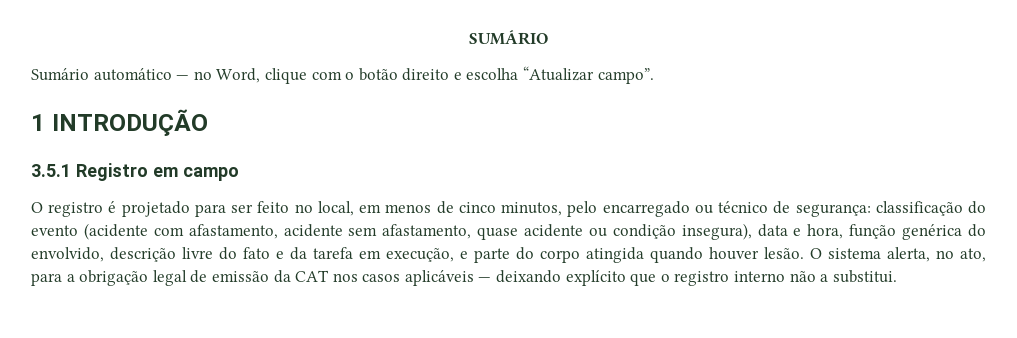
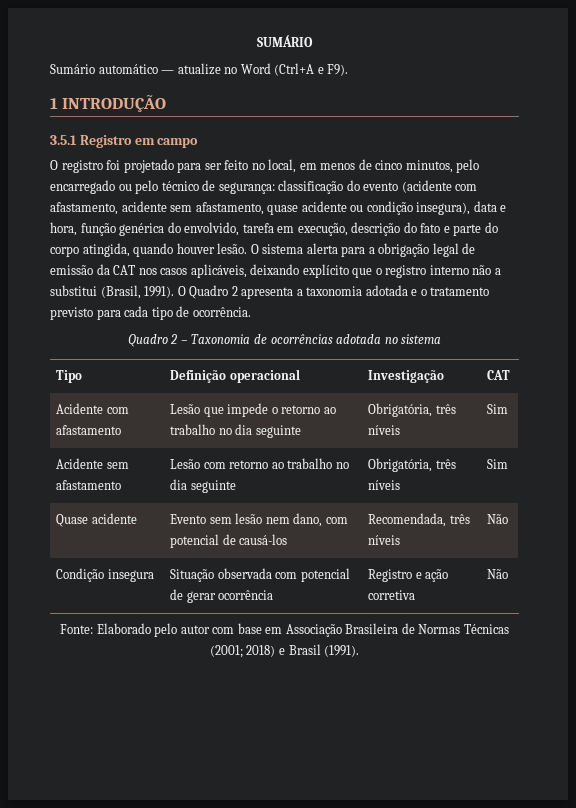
[193,66,654,84] no Word, clique com o botão direito e escolha “Atualizar campo”. -> [177,63,349,76] atualize no Word (Ctrl+A e F9).
[108,201,117,213] é -> [106,160,121,170] foi
(713, 209) none -> [135,180,159,194] pelo
[110,247,454,262] descrição livre do fato e da tarefa em execução, -> [242,222,441,236] tarefa em execução, descrição do fato
[586,247,644,263] atingida -> [82,243,130,257] atingida,
[887,247,986,262] alerta, no ato, -> [306,243,338,254] alerta
[404,270,492,286] aplicáveis — -> [190,264,247,278] aplicáveis,
[832,270,897,283] substitui. -> [50,285,490,299] [50,306,251,320] [127,334,442,347] [56,370,83,383] [170,369,300,383] [368,370,445,383] [487,370,511,380] [56,403,129,414] [56,425,122,435] [170,403,336,417] [170,424,301,438] [368,403,456,417] [368,425,401,435] [487,404,509,414] [56,458,129,469] [56,480,122,490] [170,458,349,469] [170,479,236,493] [368,458,456,472] [368,480,401,490] [487,459,509,469] [56,513,137,527] [170,513,348,527] [170,534,288,548] [368,513,470,527] [368,535,401,545] [487,514,509,524] [56,568,154,582] [170,568,350,582] [170,589,274,603] [368,569,449,582] [368,590,416,600] [487,569,509,579] [60,623,509,637] [209,644,360,658] substitui (Brasil, 1991). O Quadro 2 apresenta a taxonomia adotada e o tratamento previsto para cada tipo de ocorrência. // Quadro 2 – Taxonomia de ocorrências adotada no sistema // Tipo | Definição operacional | Investigação | CAT // Acidente com afastamento | Lesão que impede o retorno ao trabalho no dia seguinte | Obrigatória, três níveis | Sim // Acidente sem afastamento | Lesão com retorno ao trabalho no dia seguinte | Obrigatória, três níveis | Sim // Quase acidente | Evento sem lesão nem dano, com potencial de causá-los | Recomendada, três níveis | Não // Condição insegura | Situação observada com potencial de gerar ocorrência | Registro e ação corretiva | Não // Fonte: Elaborado pelo autor com base em Associação Brasileira de Normas Técnicas (2001; 2018) e Brasil (1991).

